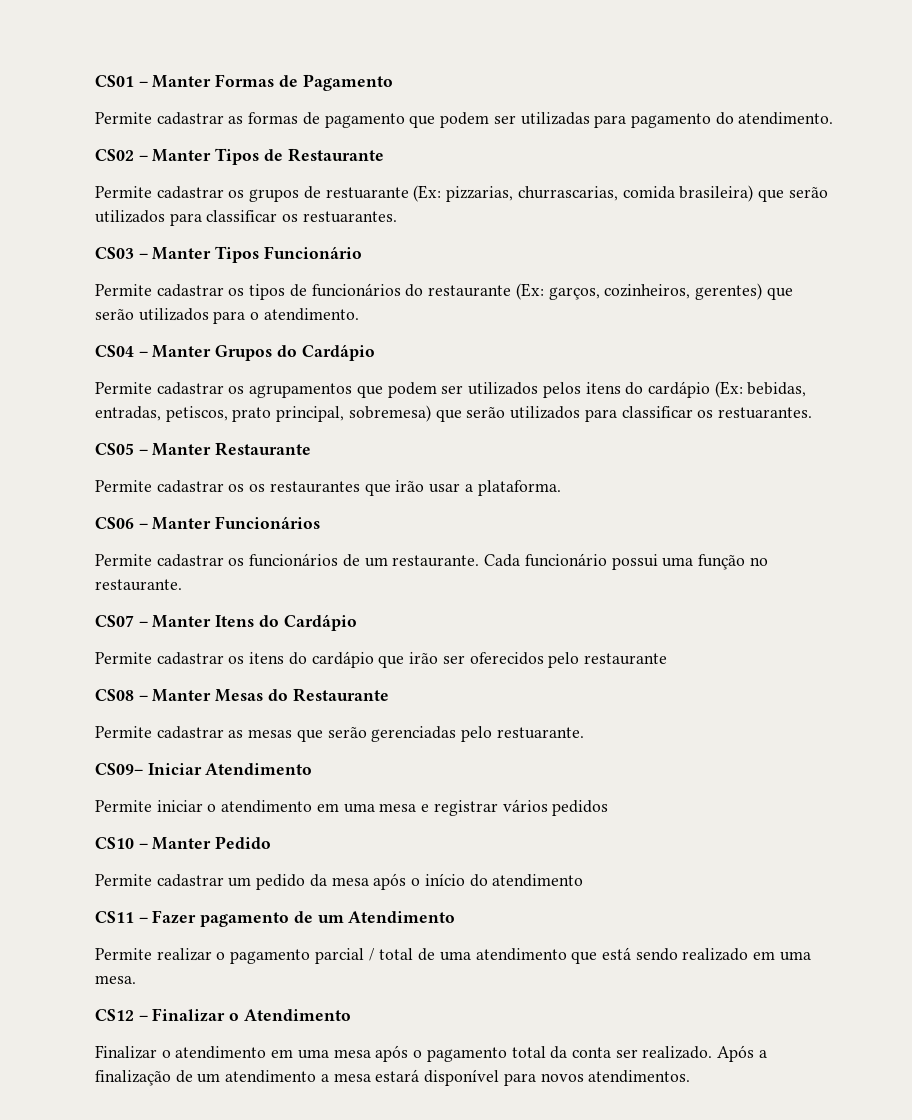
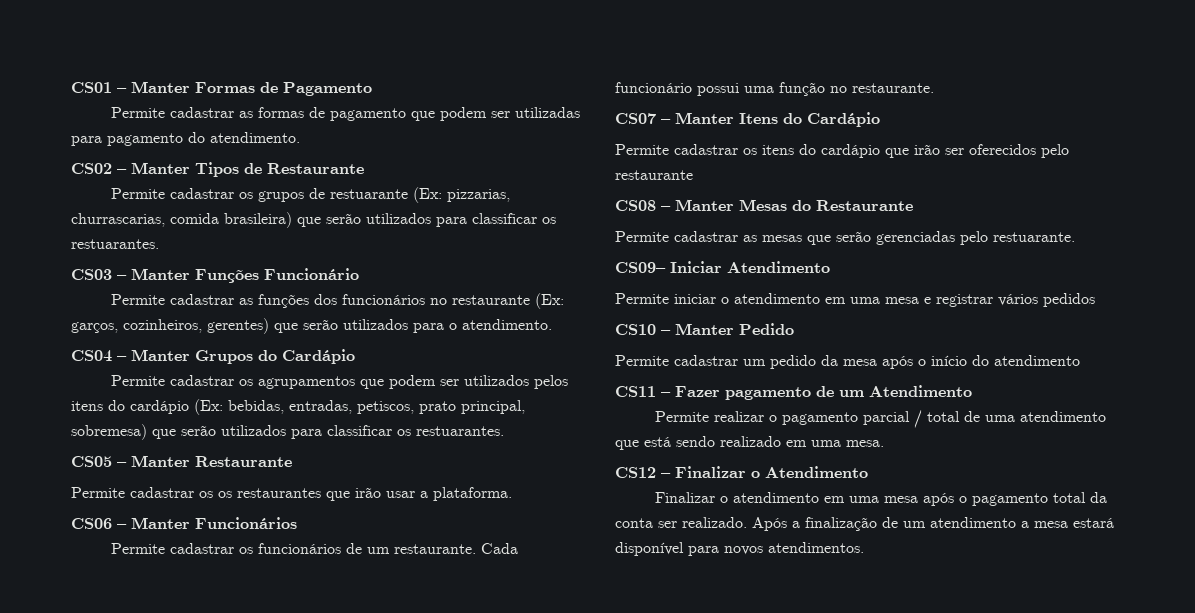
[215,246,260,263] Tipos -> [195,269,259,283] Funções
[228,283,424,300] os tipos de funcionários do -> [238,294,447,308] as funções dos funcionários no

